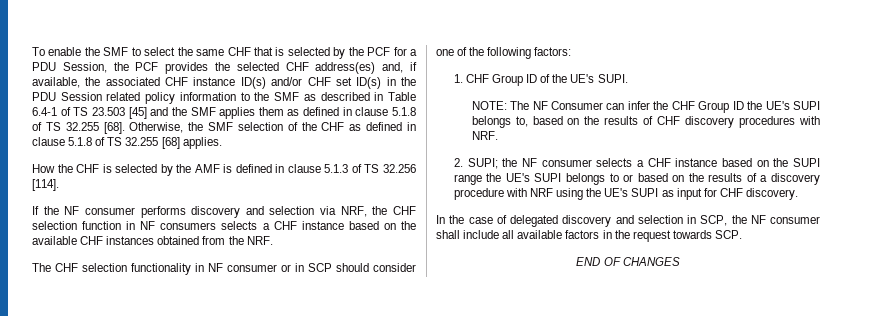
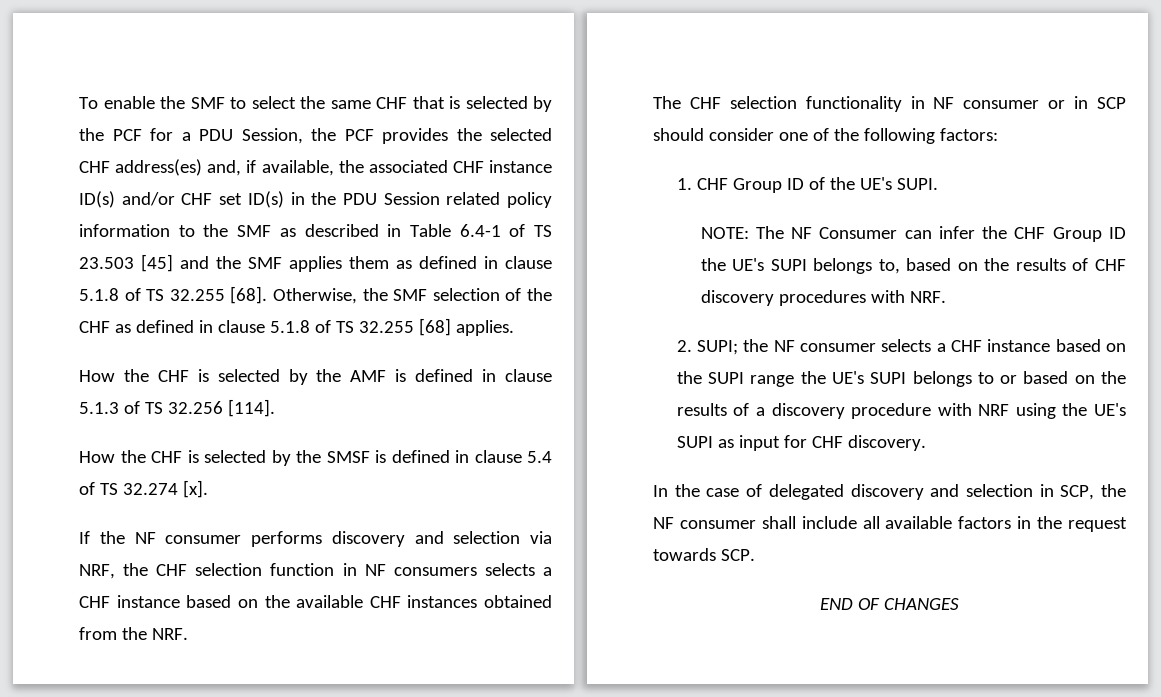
(59, 185) none -> [79,450,552,466] [79,480,208,498] // How the CHF is selected by the SMSF is defined in clause 5.4 of TS 32.274 [x].

